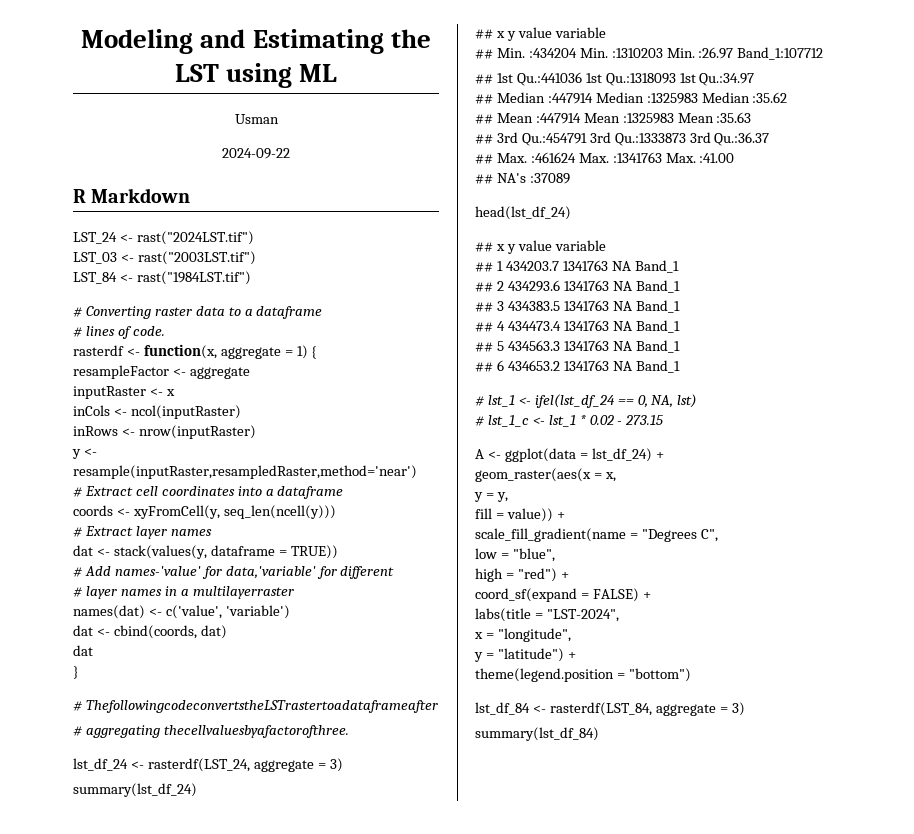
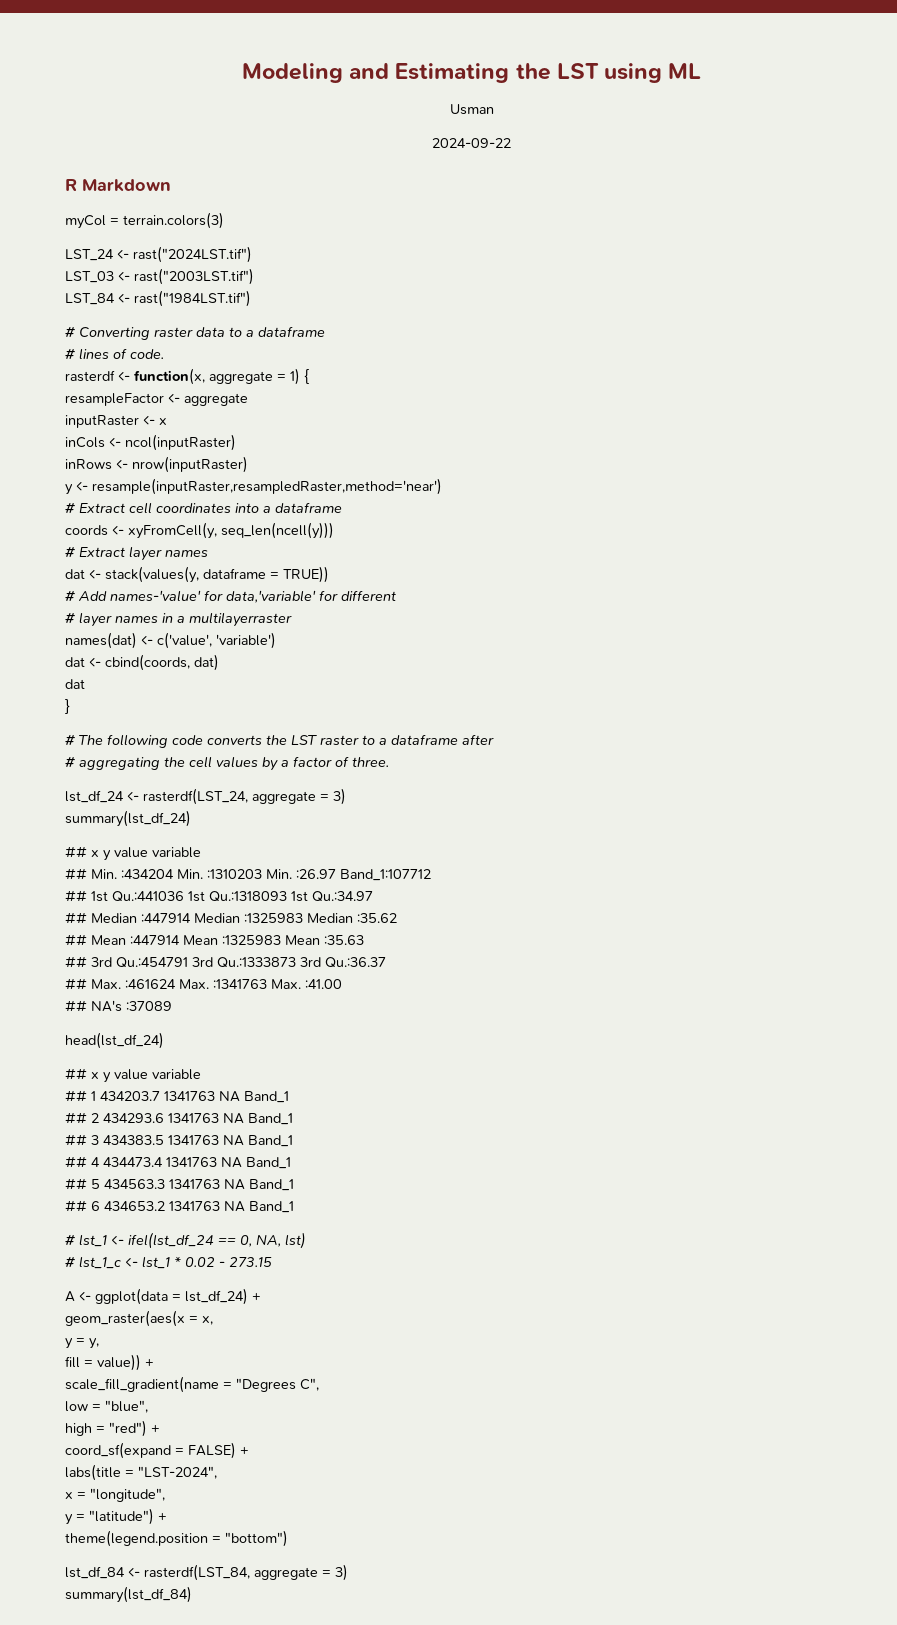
(191, 195) none -> [65,212,224,229] // myCol = terrain.colors(3)
[85,700,438,713] [73,725,349,738] ThefollowingcodeconvertstheLSTrastertoadataframeafter // # aggregating thecellvaluesbyafactorofthree. -> [79,734,494,748] [65,756,389,771] The following code converts the LST raster to a dataframe after // # aggregating the cell values by a factor of three.

